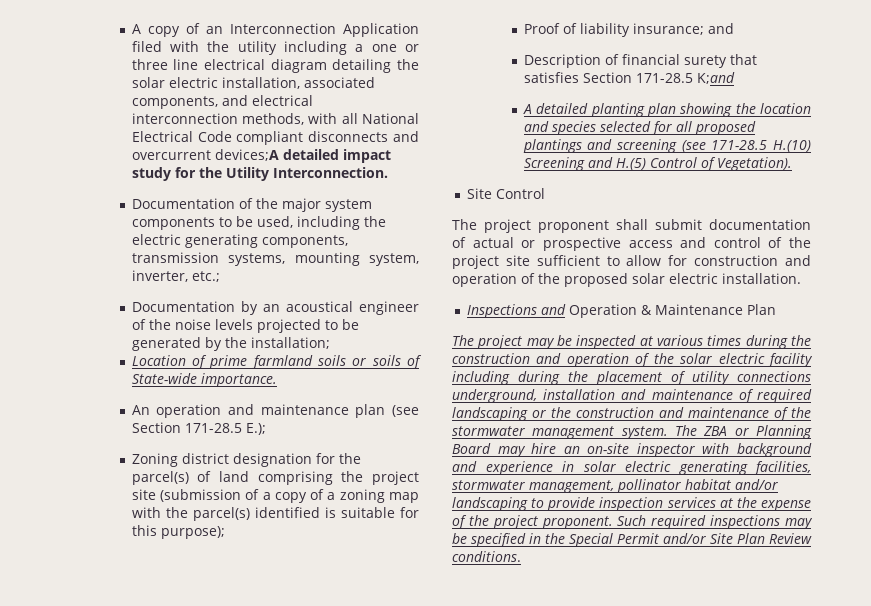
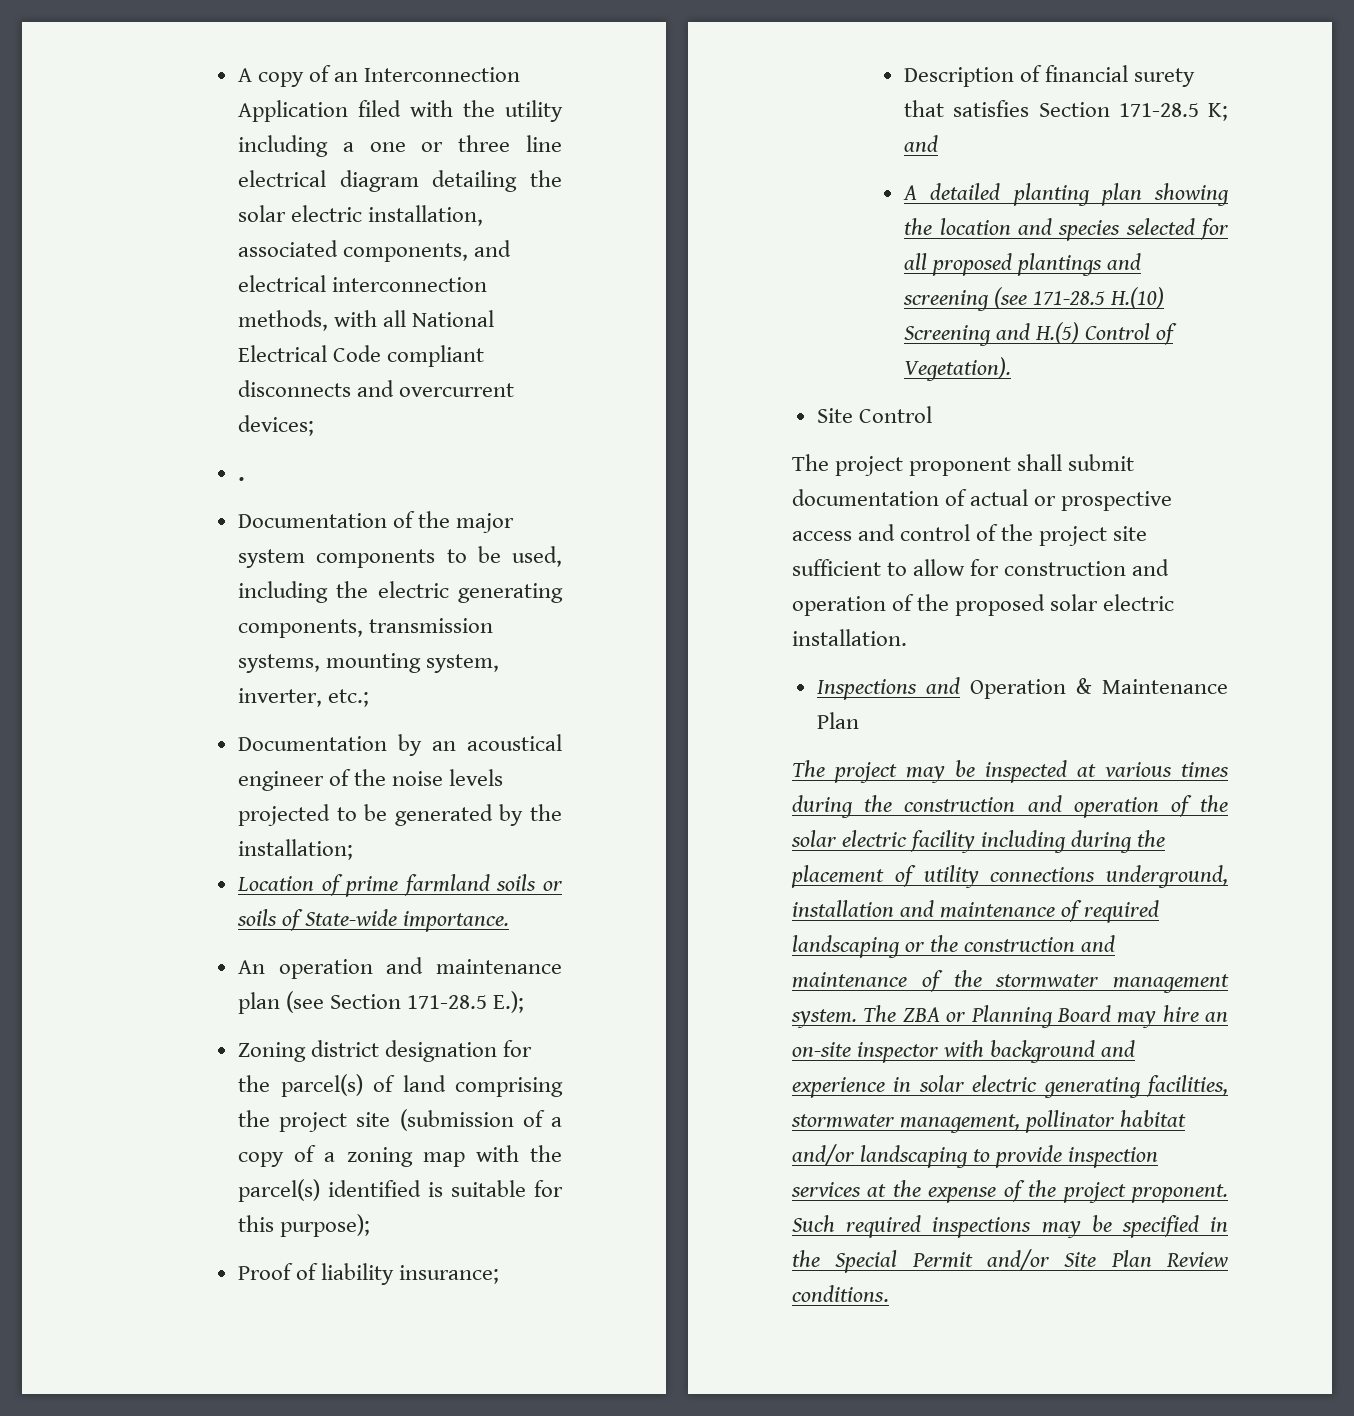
[214,149,391,163] [131,167,388,181] devices;A detailed impact study for the Utility Interconnection. -> [238,415,315,436] [238,477,246,481] devices; // .
[707,23,734,34] and -> (500, 1274) none
[696,72,735,84] K;and -> [1208,103,1228,121] [904,135,939,152] K; and

